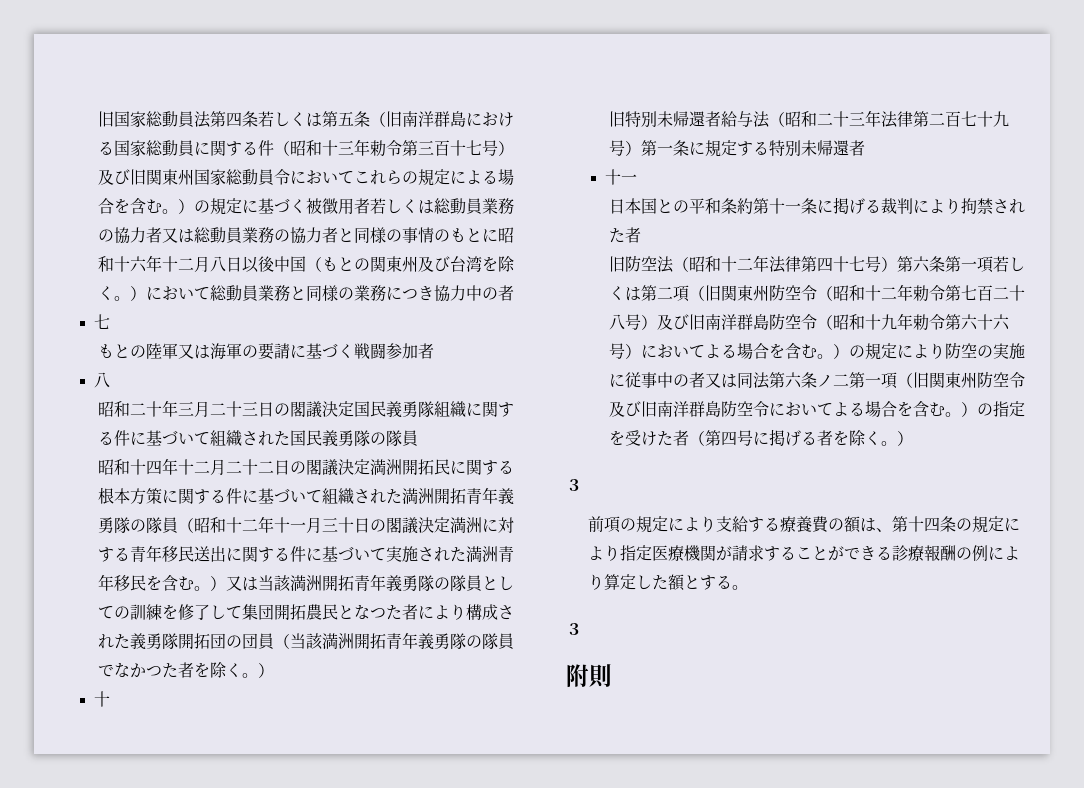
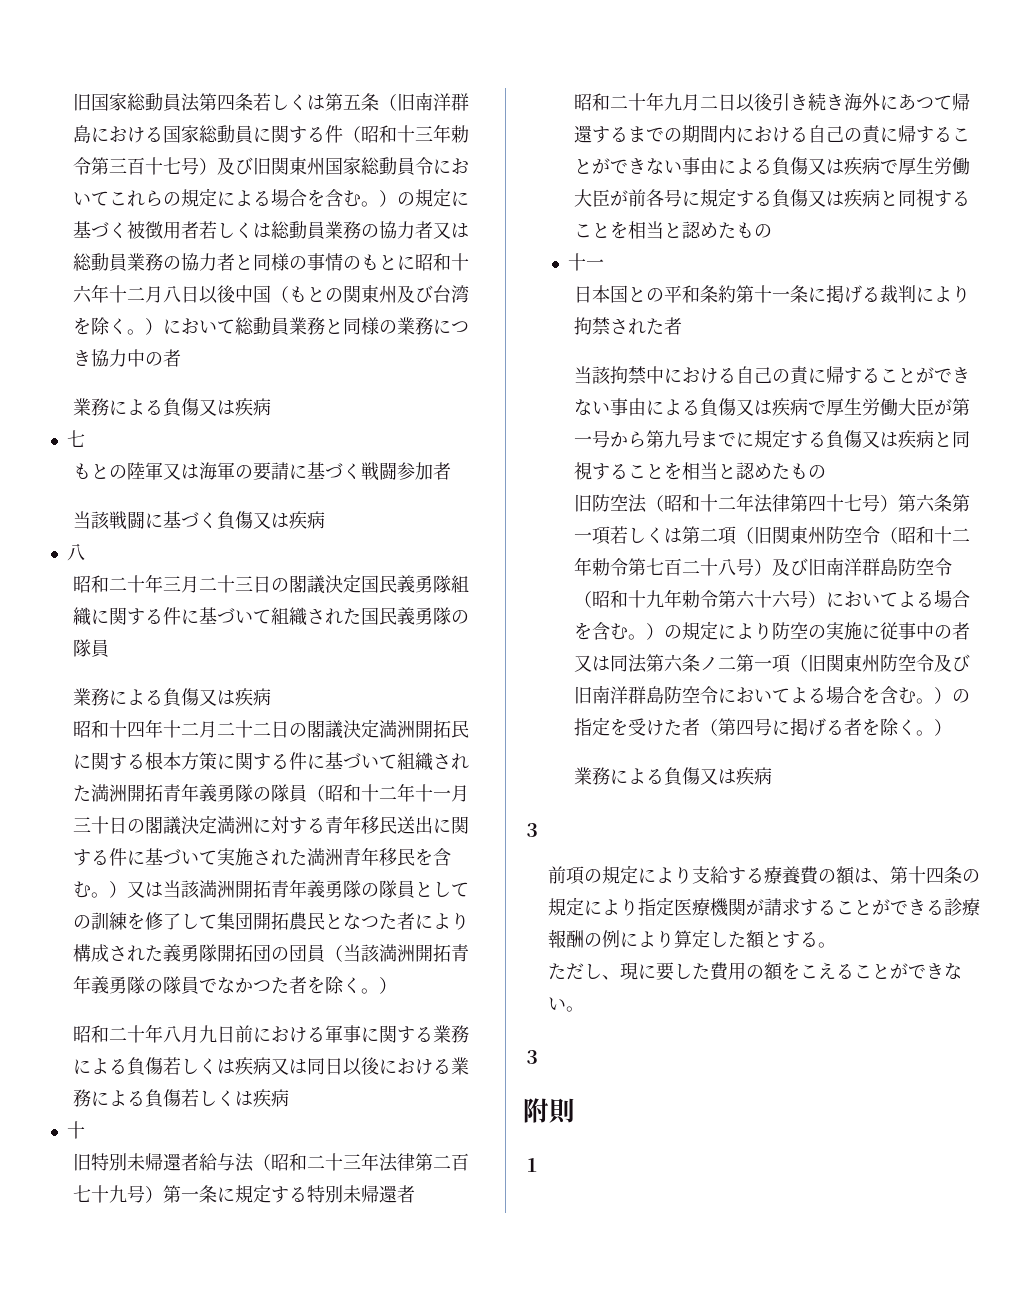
(515, 293) none -> [72,398,271,417] // 業務による負傷又は疾病
(435, 351) none -> [72,511,325,530] // 当該戦闘に基づく負傷又は疾病
(419, 438) none -> [72,688,271,707] // 業務による負傷又は疾病
(275, 670) none -> [72,1024,469,1043] [72,1057,469,1076] [72,1089,289,1108] // 昭和二十年八月九日前における軍事に関する業務による負傷若しくは疾病又は同日以後における業務による負傷若しくは疾病
(866, 148) none -> [573,92,970,112] [573,125,970,144] [573,157,970,176] [573,188,970,208] [573,221,772,239] // 昭和二十年九月二日以後引き続き海外にあつて帰還するまでの期間内における自己の責に帰することができない事由による負傷又は疾病で厚生労働大臣が前各号に規定する負傷又は疾病と同視することを相当と認めたもの
(642, 235) none -> [573,366,970,385] [573,398,970,417] [573,429,970,449] [573,462,826,480] // 当該拘禁中における自己の責に帰することができない事由による負傷又は疾病で厚生労働大臣が第一号から第九号までに規定する負傷又は疾病と同視することを相当と認めたもの
(914, 438) none -> [573,767,772,786] // 業務による負傷又は疾病
(748, 587) none -> [548,962,963,981] [548,997,585,1012] // ただし、現に要した費用の額をこえることができない。
(612, 676) none -> [523,1158,541,1172] // １

